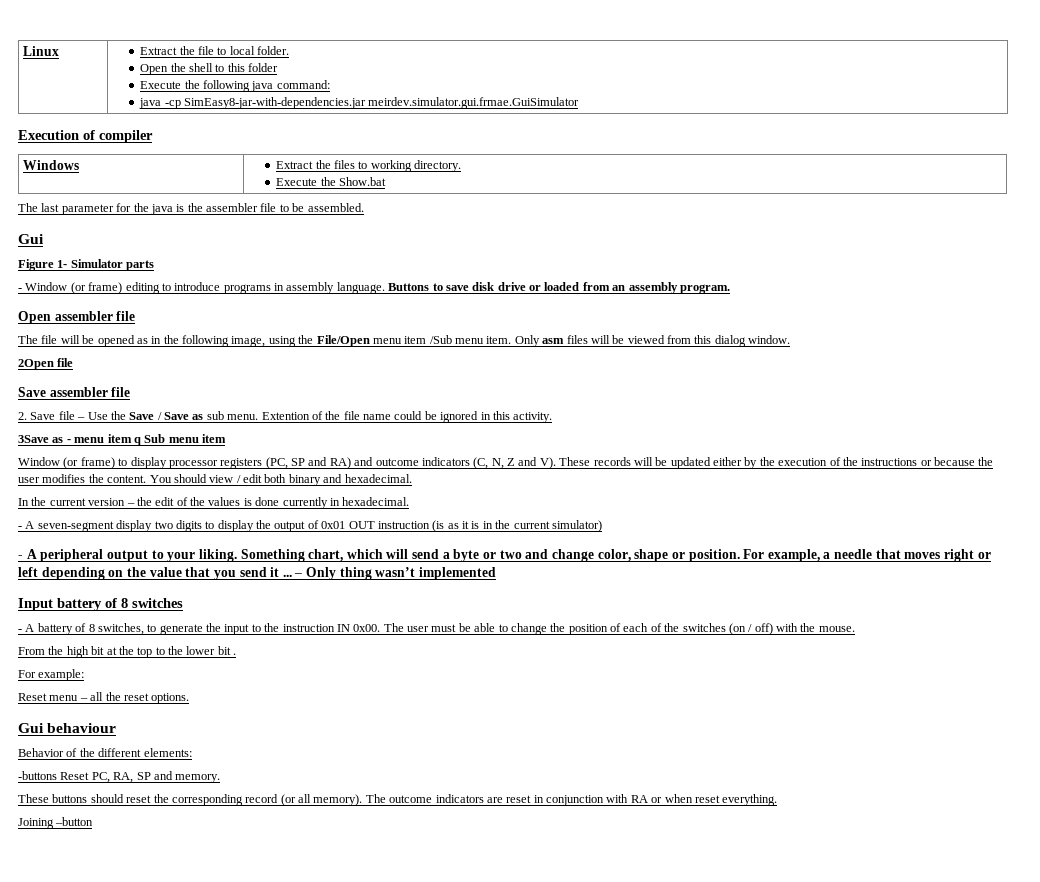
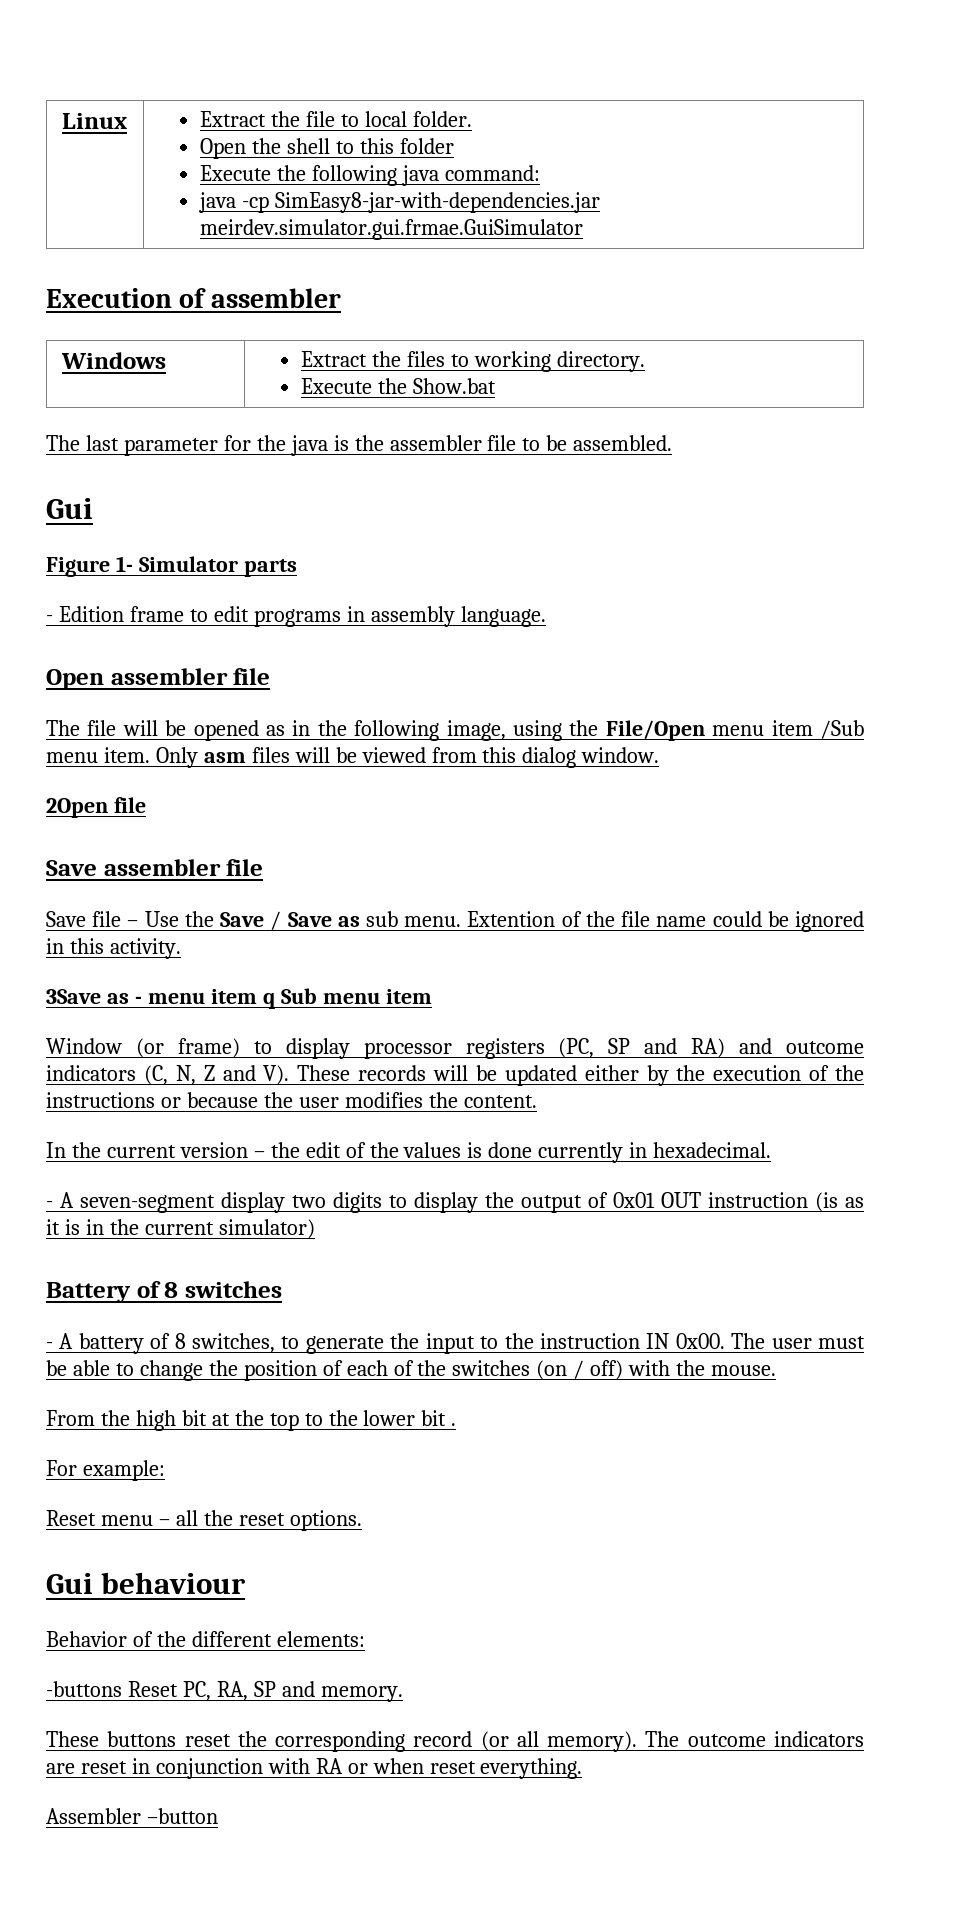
[99,130,153,143] compiler -> [210,288,341,308] assembler
[25,282,730,294] Window (or frame) editing to introduce programs in assembly language. Buttons to save disk drive or loaded from an assembly program. -> [58,606,546,627] Edition frame to edit programs in assembly language.
[18,412,27,420] 2. -> (264, 867) none
[149,474,412,486] You should view / edit both binary and hexadecimal. -> (537, 1101) none
[18,549,991,562] [18,567,497,580] [18,598,102,611] - A peripheral output to your liking. Something chart, which will send a byte or two and change color, shape or position. For example, a needle that moves right or left depending on the value that you send it ... – Only thing wasn’t implemented // Input battery -> [46,1282,131,1303] Battery
[90,794,124,803] should -> (177, 1739) none
[18,818,54,829] Joining -> [46,1808,141,1824] Assembler

